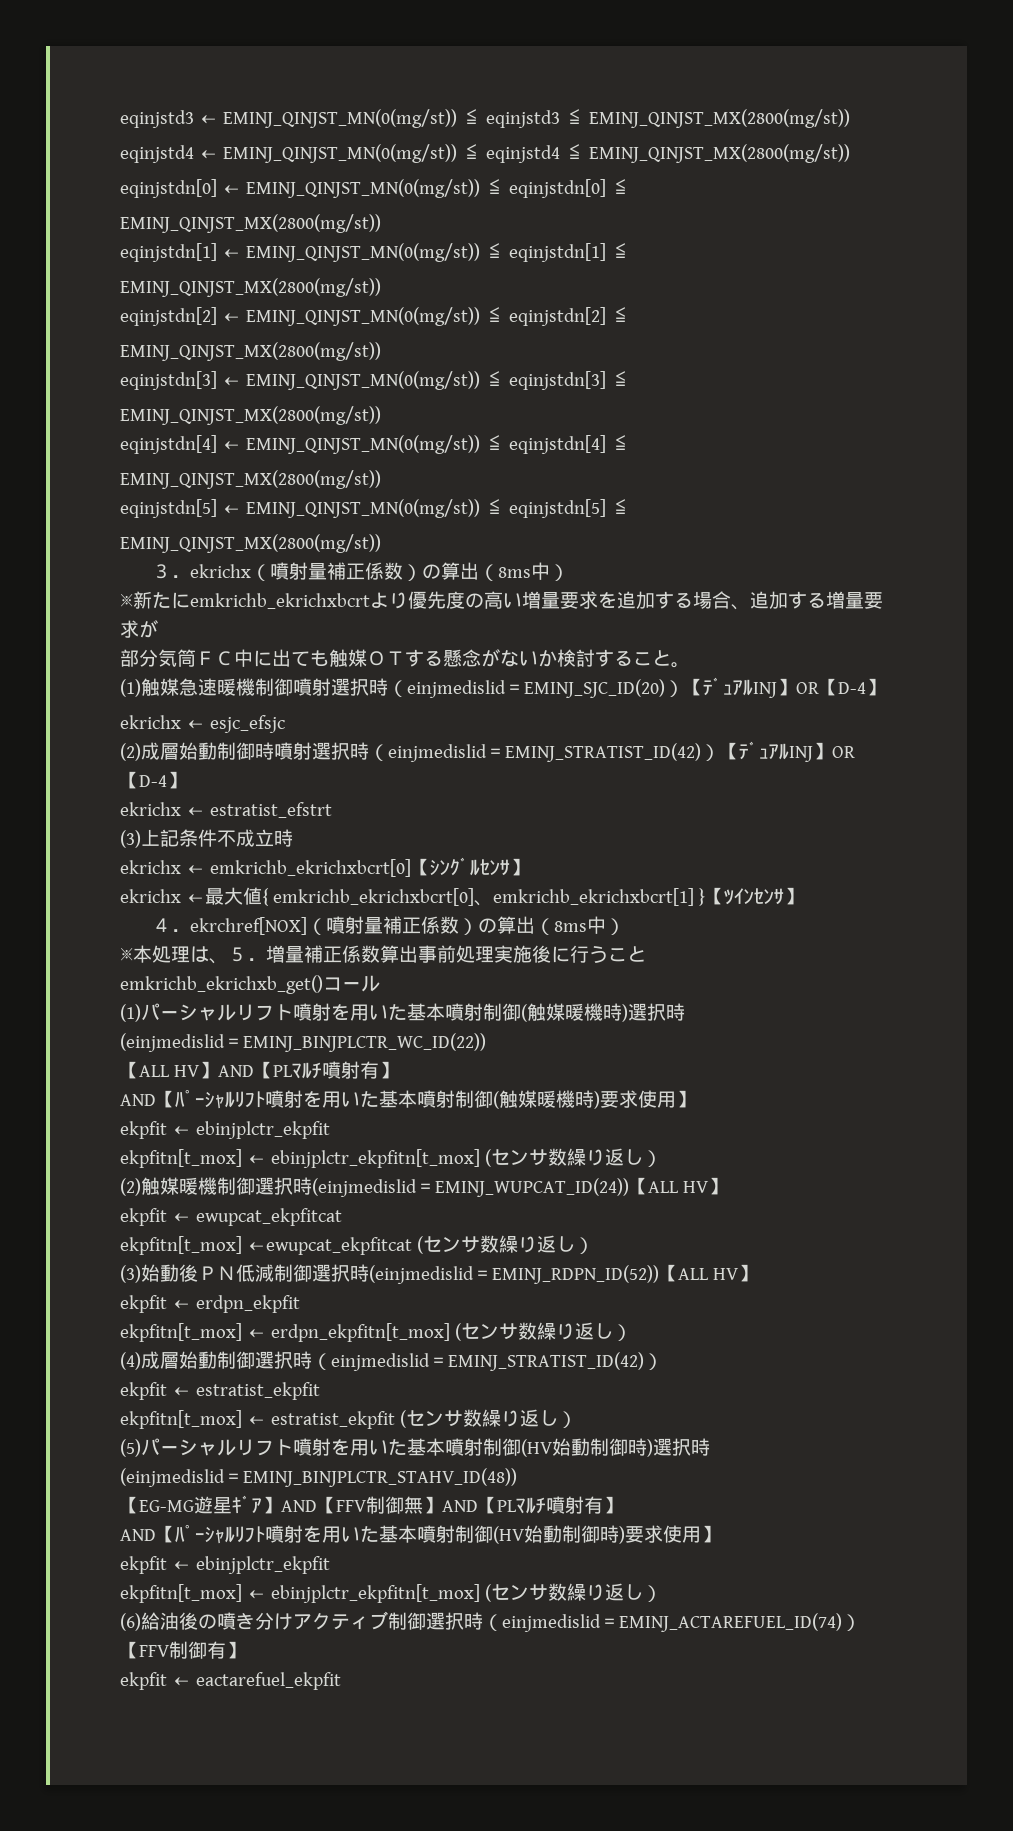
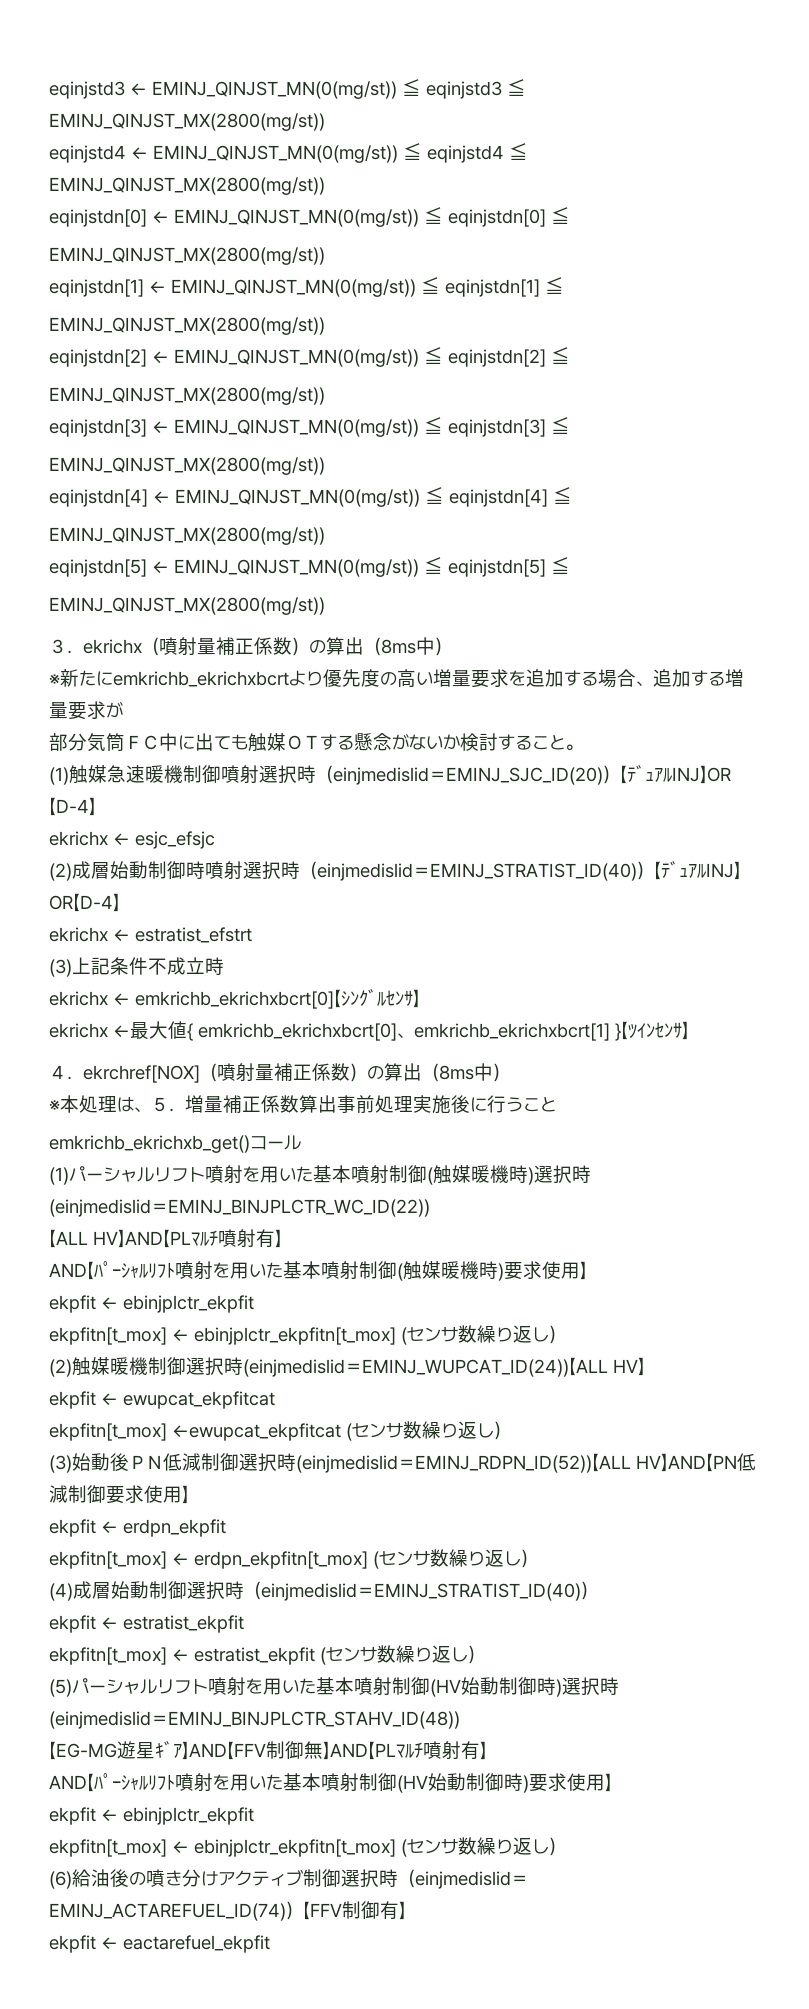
[505,743,701,762] EMINJ_STRATIST_ID(42) -> [430,863,637,881] EMINJ_STRATIST_ID(40)
(757, 1273) none -> [668,1453,756,1472] [49,1485,189,1504] AND【PN低減制御要求使用】
[448,1352,644,1371] EMINJ_STRATIST_ID(42) -> [374,1583,581,1601] EMINJ_STRATIST_ID(40)

